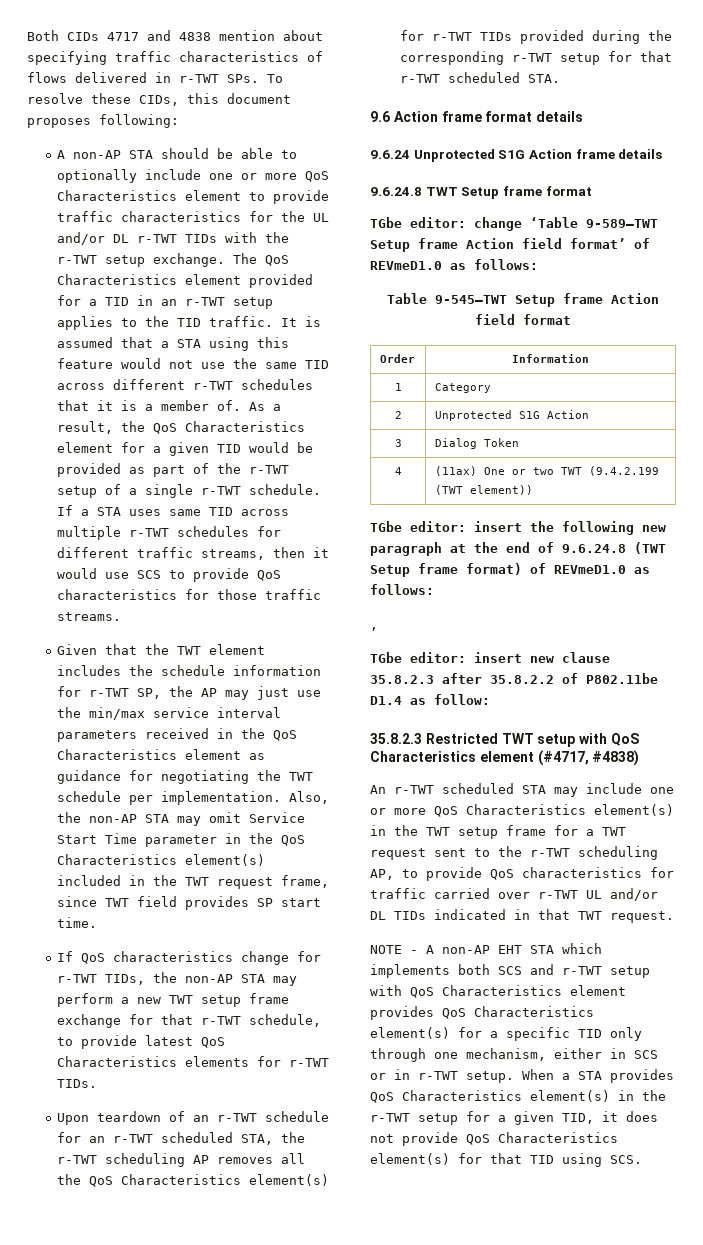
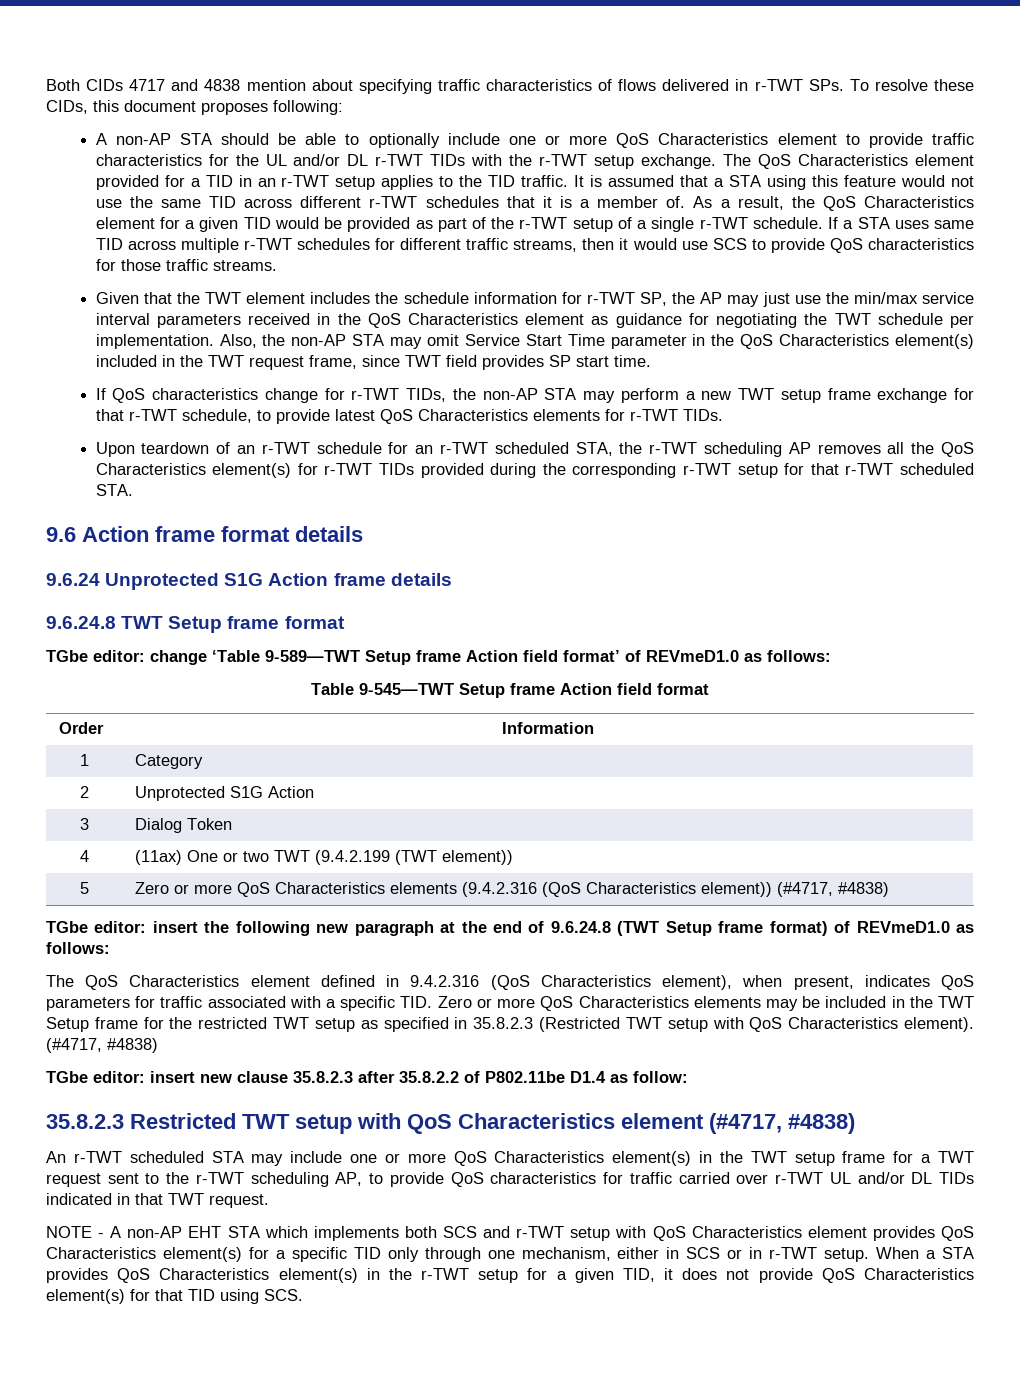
(533, 490) none -> [80,882,89,894] [134,882,889,897] // 5 | Zero or more QoS Characteristics elements (9.4.2.316 (QoS Characteristics element)) (#4717, #4838)
[370,627,378,631] , -> [46,975,975,990] [46,996,975,1011] [46,1017,975,1032] [46,1038,158,1053] The QoS Characteristics element defined in 9.4.2.316 (QoS Characteristics element), when present, indicates QoS parameters for traffic associated with a specific TID. Zero or more QoS Characteristics elements may be included in the TWT Setup frame for the restricted TWT setup as specified in 35.8.2.3 (Restricted TWT setup with QoS Characteristics element). (#4717, #4838)

